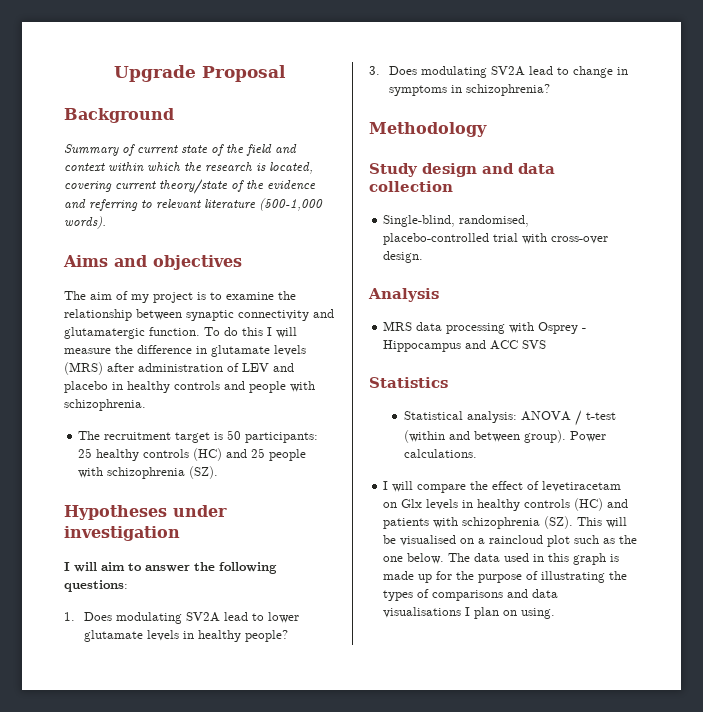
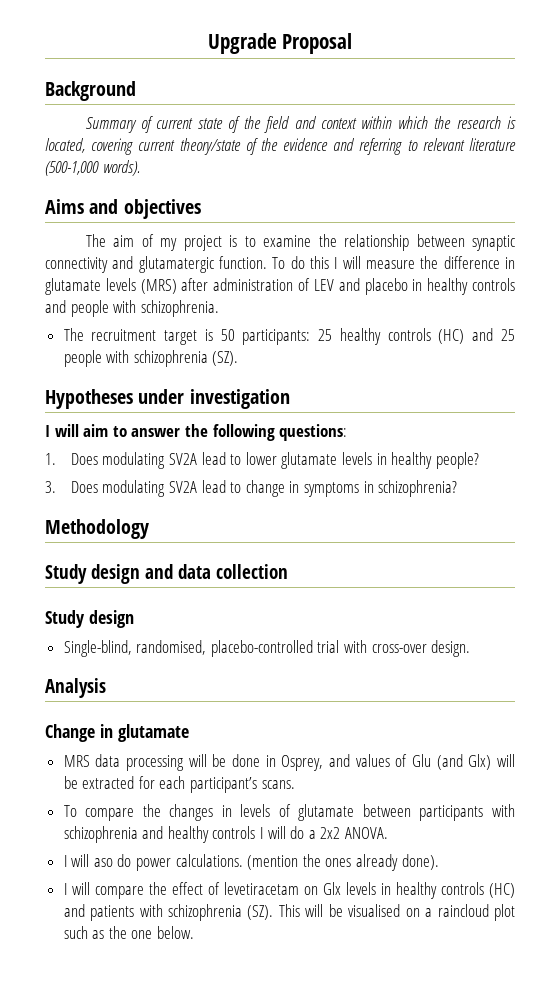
(453, 186) none -> [45,610,134,628] // Study design
(439, 295) none -> [45,724,189,742] // Change in glutamate
[509,322,587,334] [383,340,547,352] [369,377,448,388] [403,410,616,426] [403,430,606,443] [403,449,477,458] with Osprey - Hippocampus and ACC SVS // Statistics // Statistical analysis: ANOVA / t-test (within and between group). Power calculations. -> [188,754,515,771] [63,776,295,793] [63,804,515,821] [63,826,389,843] [63,854,439,871] will be done in Osprey, and values of Glu (and Glx) will be extracted for each participant’s scans. // To compare the changes in levels of glutamate between participants with schizophrenia and healthy controls I will do a 2x2 ANOVA. // I will aso do power calculations. (mention the ones already done).
[448,553,620,565] [383,571,628,583] [383,589,559,601] [383,607,556,619] The data used in this graph is made up for the purpose of illustrating the types of comparisons and data visualisations I plan on using. -> (195, 932) none

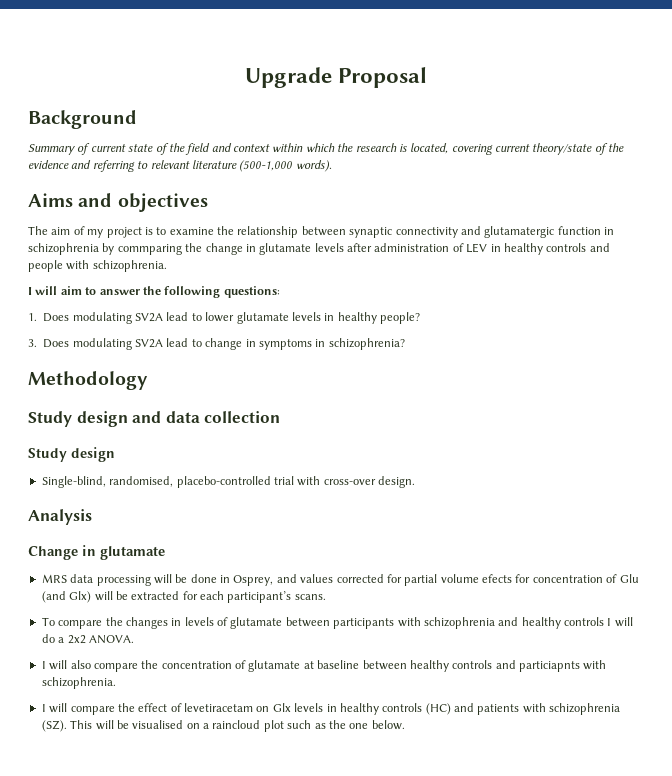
[219,256,500,269] function. To do this I will measure the difference -> [557,226,614,235] [28,243,243,255] function in schizophrenia by commparing the change
[140,279,177,294] (MRS) -> (344, 247) none
[338,278,408,295] and placebo -> (488, 248) none
[63,328,515,345] [63,350,239,367] [45,389,290,409] // The recruitment target is 50 participants: 25 healthy controls (HC) and 25 people with schizophrenia (SZ). // Hypotheses under investigation -> (167, 266) none
(390, 760) none -> [336,574,603,586] corrected for partial volume efects for concentration
[93,854,439,871] aso do power calculations. (mention the ones already done). -> [70,660,607,672] [41,677,116,689] also compare the concentration of glutamate at baseline between healthy controls and particiapnts with schizophrenia.

